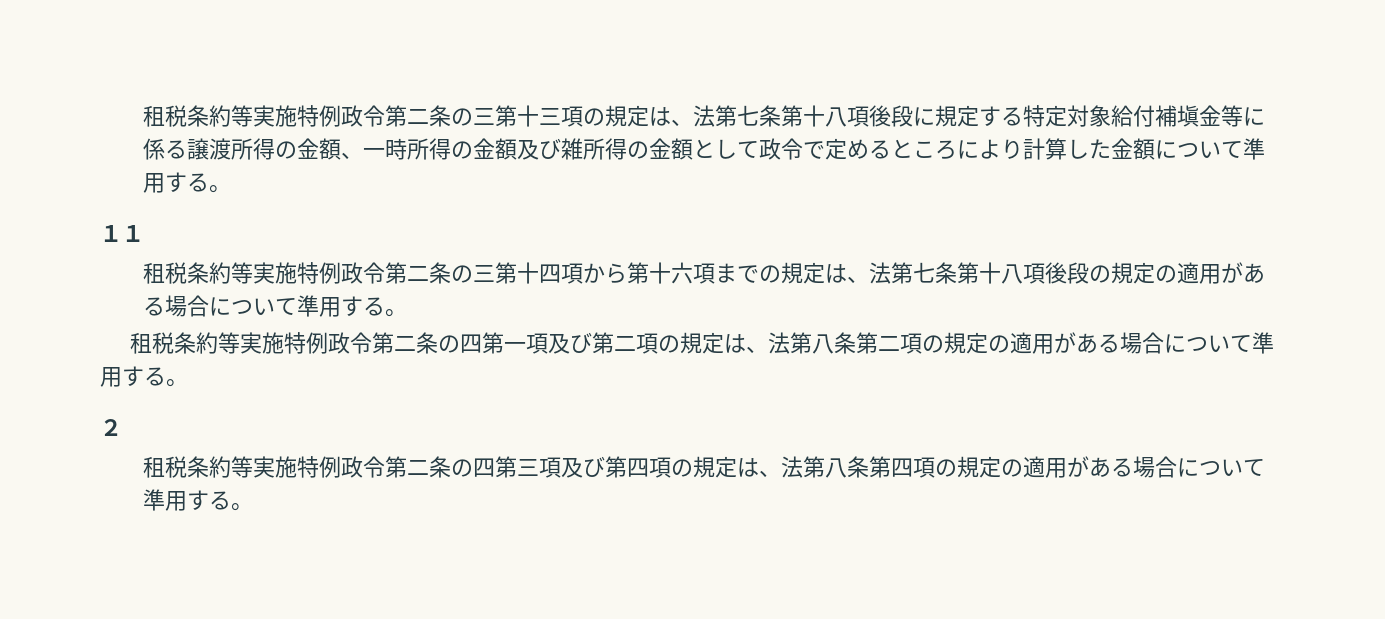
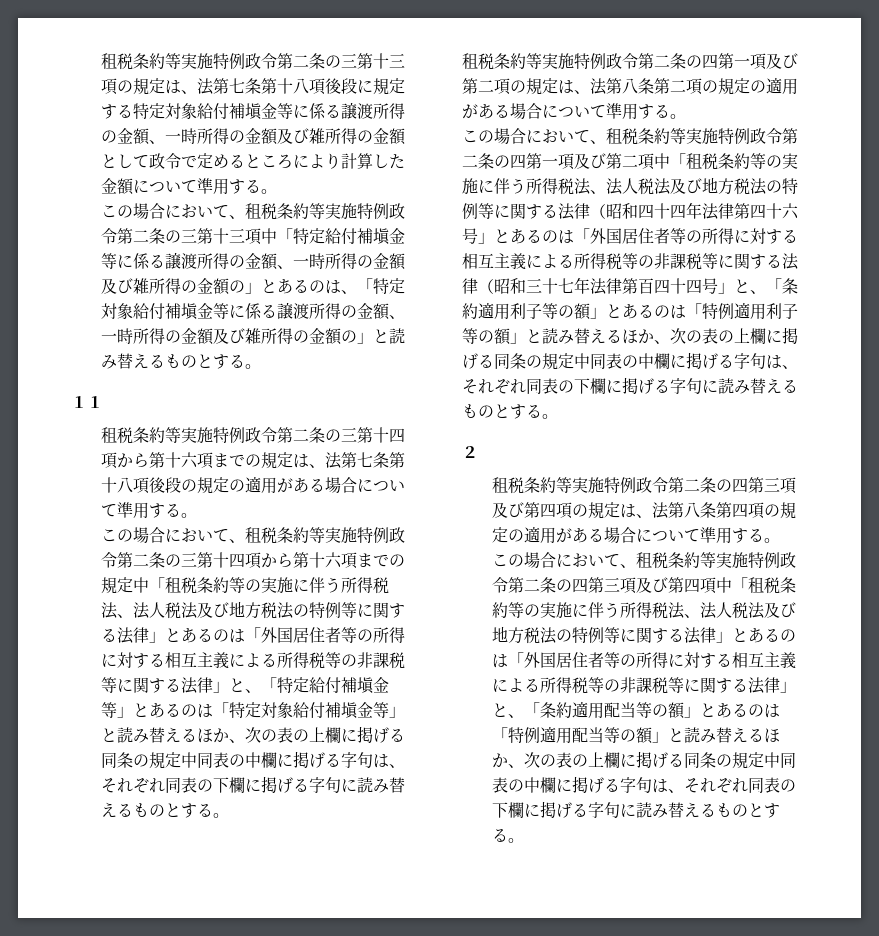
(232, 189) none -> [100,203,405,220] [100,228,405,245] [100,252,406,270] [100,278,405,295] [100,302,405,320] [100,328,405,345] [100,353,261,369] // この場合において、租税条約等実施特例政令第二条の三第十三項中「特定給付補塡金等に係る譲渡所得の金額、一時所得の金額及び雑所得の金額の」とあるのは、「特定対象給付補塡金等に係る譲渡所得の金額、一時所得の金額及び雑所得の金額の」と読み替えるものとする。
(408, 313) none -> [100,527,405,544] [100,552,405,569] [100,577,389,594] [100,601,405,619] [100,627,405,644] [100,652,405,669] [100,677,389,694] [100,702,405,719] [100,726,405,743] [100,751,405,769] [100,776,405,793] [100,802,229,818] // この場合において、租税条約等実施特例政令第二条の三第十四項から第十六項までの規定中「租税条約等の実施に伴う所得税法、法人税法及び地方税法の特例等に関する法律」とあるのは「外国居住者等の所得に対する相互主義による所得税等の非課税等に関する法律」と、「特定給付補塡金等」とあるのは「特定対象給付補塡金等」と読み替えるほか、次の表の上欄に掲げる同条の規定中同表の中欄に掲げる字句は、それぞれ同表の下欄に掲げる字句に読み替えるものとする。
(188, 383) none -> [462,128,798,145] [462,153,798,170] [462,177,798,195] [462,202,799,220] [462,228,798,244] [462,253,799,270] [462,277,798,295] [462,302,798,320] [462,327,798,345] [462,352,798,370] [462,377,798,394] [462,404,558,419] // この場合において、租税条約等実施特例政令第二条の四第一項及び第二項中「租税条約等の実施に伴う所得税法、法人税法及び地方税法の特例等に関する法律（昭和四十四年法律第四十六号」とあるのは「外国居住者等の所得に対する相互主義による所得税等の非課税等に関する法律（昭和三十七年法律第百四十四号」と、「条約適用利子等の額」とあるのは「特例適用利子等の額」と読み替えるほか、次の表の上欄に掲げる同条の規定中同表の中欄に掲げる字句は、それぞれ同表の下欄に掲げる字句に読み替えるものとする。
(254, 507) none -> [491,552,796,569] [491,577,796,594] [491,602,796,619] [491,626,796,644] [491,652,796,669] [491,677,796,694] [491,701,780,719] [491,726,780,744] [491,751,796,769] [491,776,796,793] [491,801,780,818] [491,828,524,843] // この場合において、租税条約等実施特例政令第二条の四第三項及び第四項中「租税条約等の実施に伴う所得税法、法人税法及び地方税法の特例等に関する法律」とあるのは「外国居住者等の所得に対する相互主義による所得税等の非課税等に関する法律」と、「条約適用配当等の額」とあるのは「特例適用配当等の額」と読み替えるほか、次の表の上欄に掲げる同条の規定中同表の中欄に掲げる字句は、それぞれ同表の下欄に掲げる字句に読み替えるものとする。

